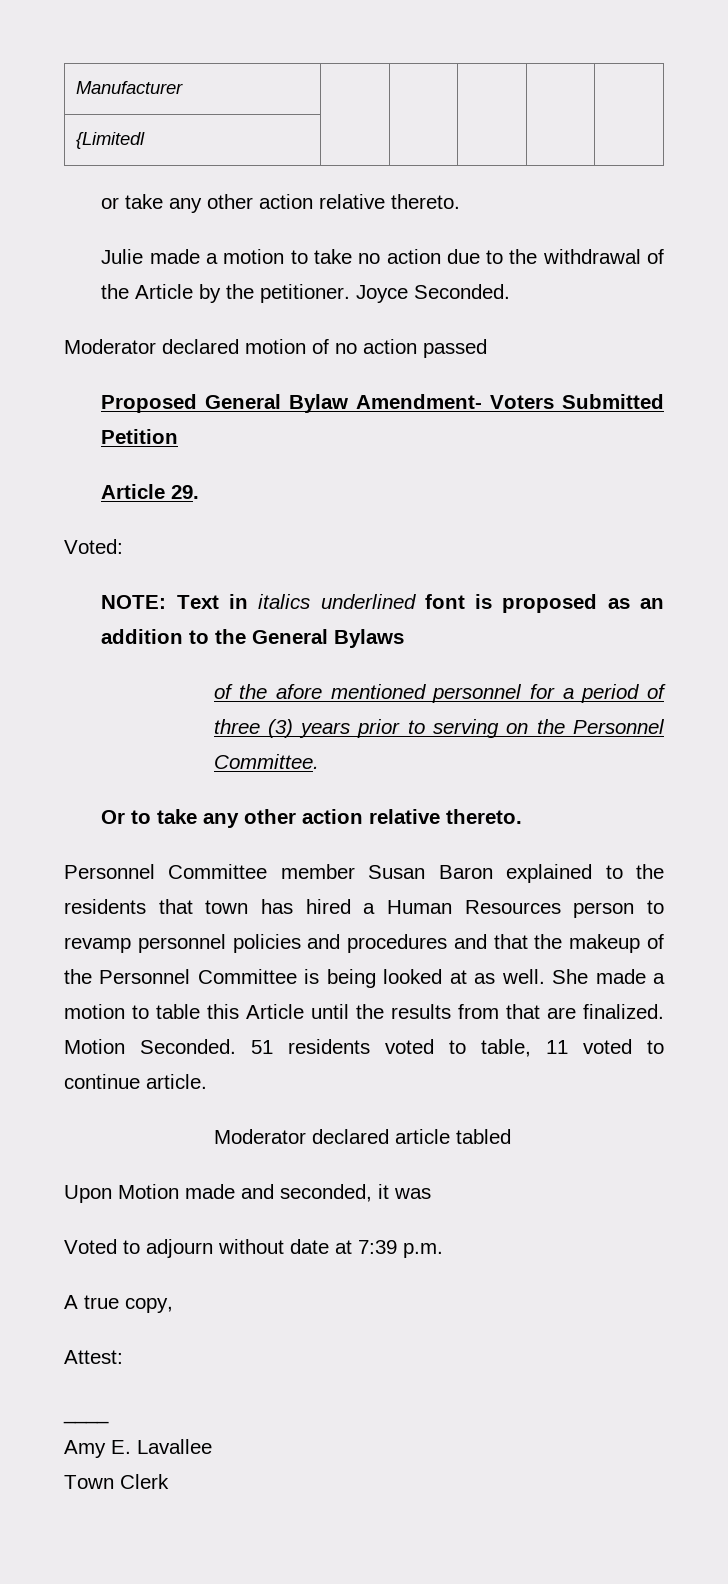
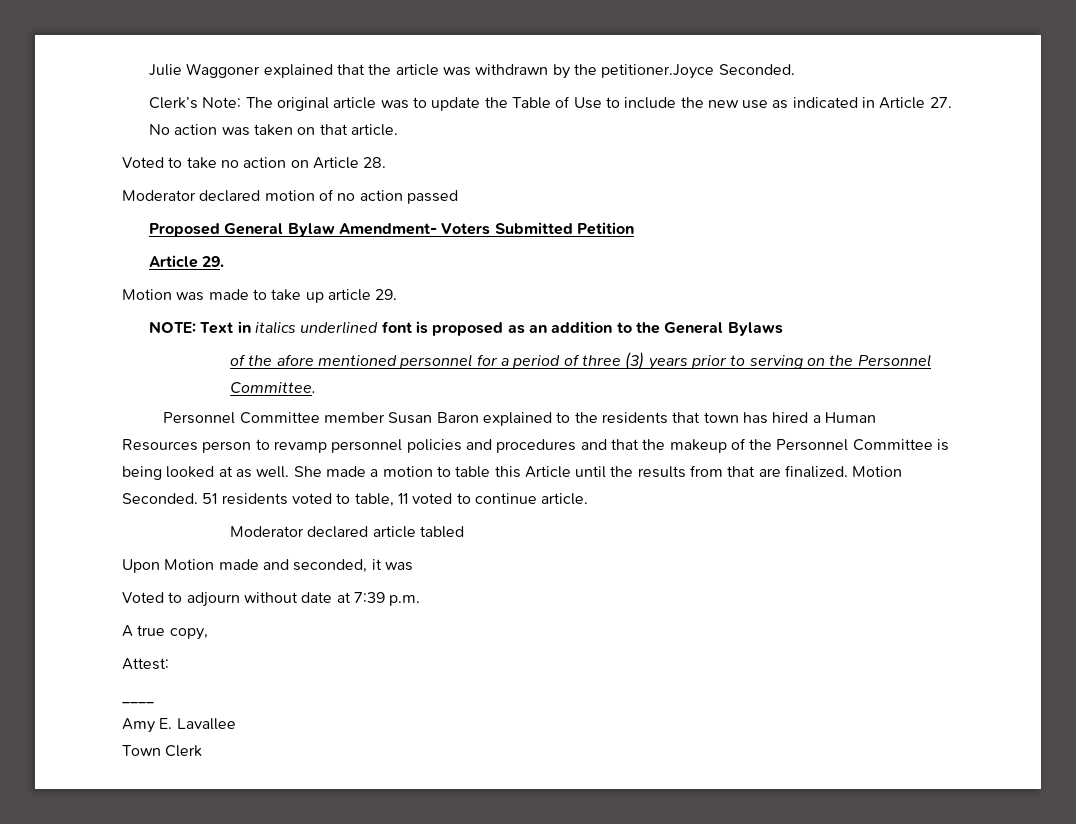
[76,81,184,94] [76,132,146,149] [101,194,461,213] [101,249,665,264] [101,284,511,303] Manufacturer | | | | | // {Limitedl | | | | | // or take any other action relative thereto. // Julie made a motion to take no action due to the withdrawal of the Article by the petitioner. Joyce Seconded. -> [149,63,795,79] [149,96,952,111] [149,124,398,136] [122,157,387,169] Julie Waggoner explained that the article was withdrawn by the petitioner.Joyce Seconded. // Clerk’s Note: The original article was to update the Table of Use to include the new use as indicated in Article 27. No action was taken on that article. // Voted to take no action on Article 28.
[64,539,123,554] Voted: -> [122,289,398,303] Motion was made to take up article 29.
[101,809,523,828] // Or to take any other action relative thereto. -> (317, 387) none

